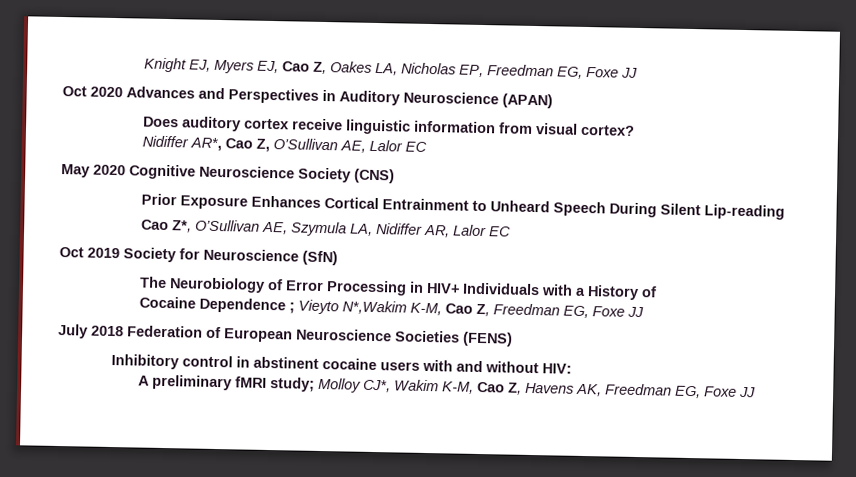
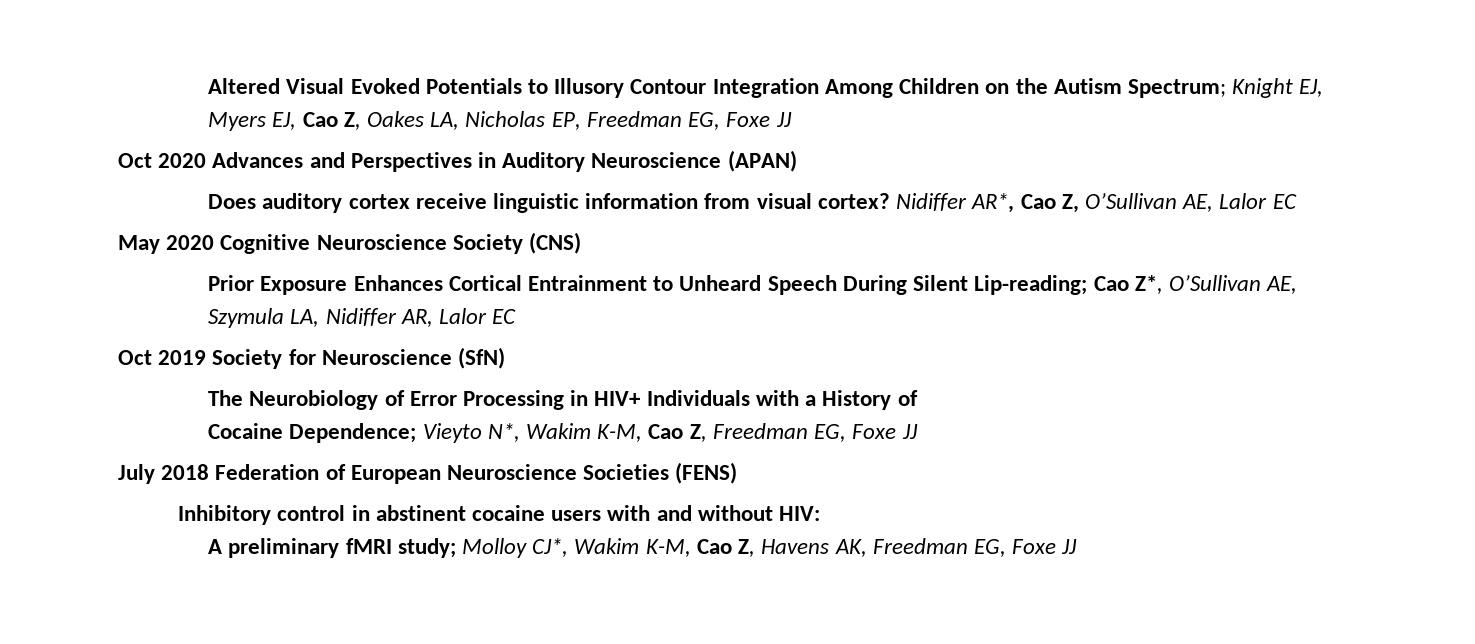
(143, 65) none -> [208,78,1226,98] Altered Visual Evoked Potentials to Illusory Contour Integration Among Children on the Autism Spectrum;
(635, 130) // -> (890, 201) none
[703,204,785,220] Lip-reading // -> [974,275,1088,295] Lip-reading;
[198,297,407,315] Dependence ; Vieyto N*,Wakim -> [289,423,592,443] Dependence; Vieyto N*, Wakim

